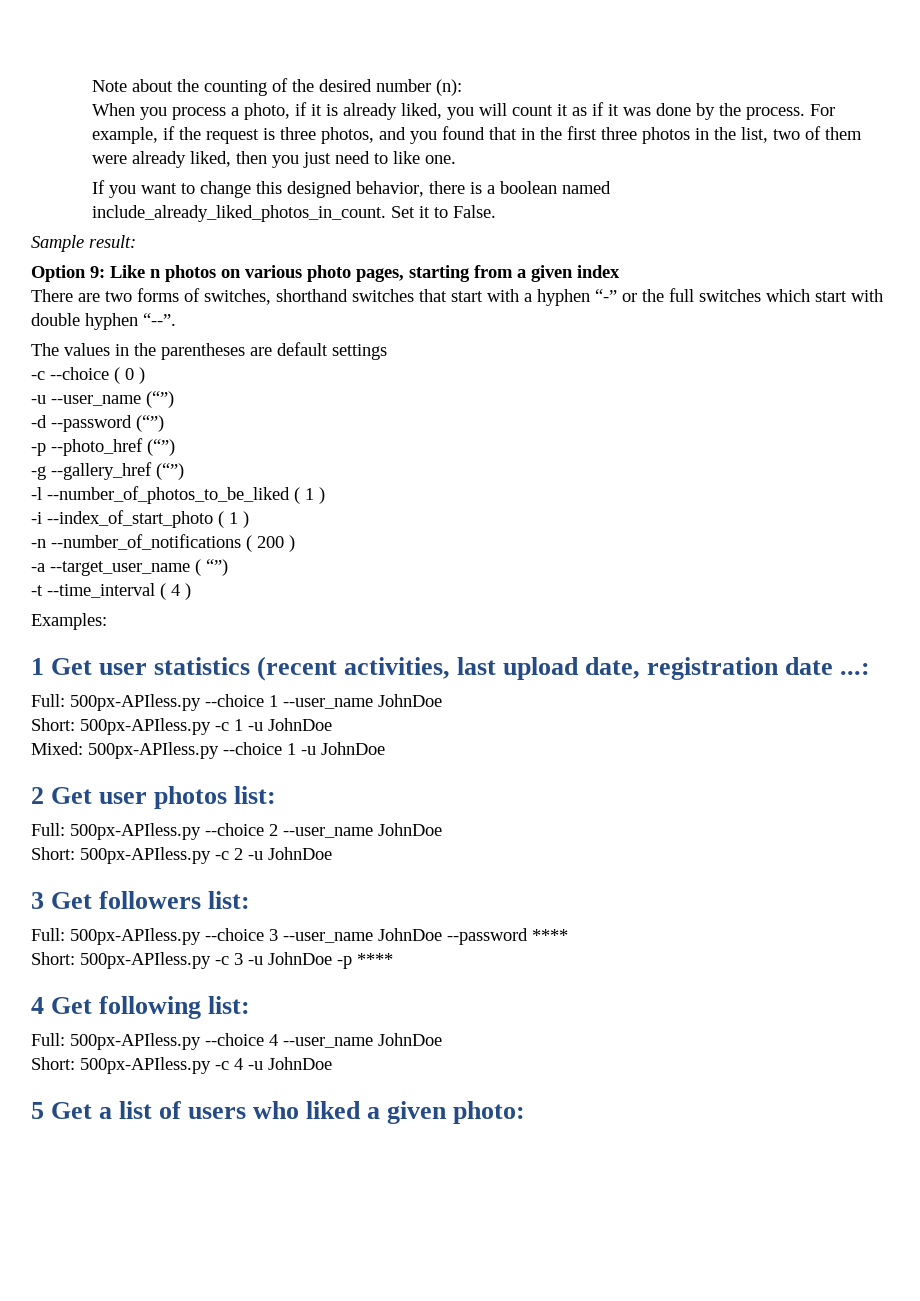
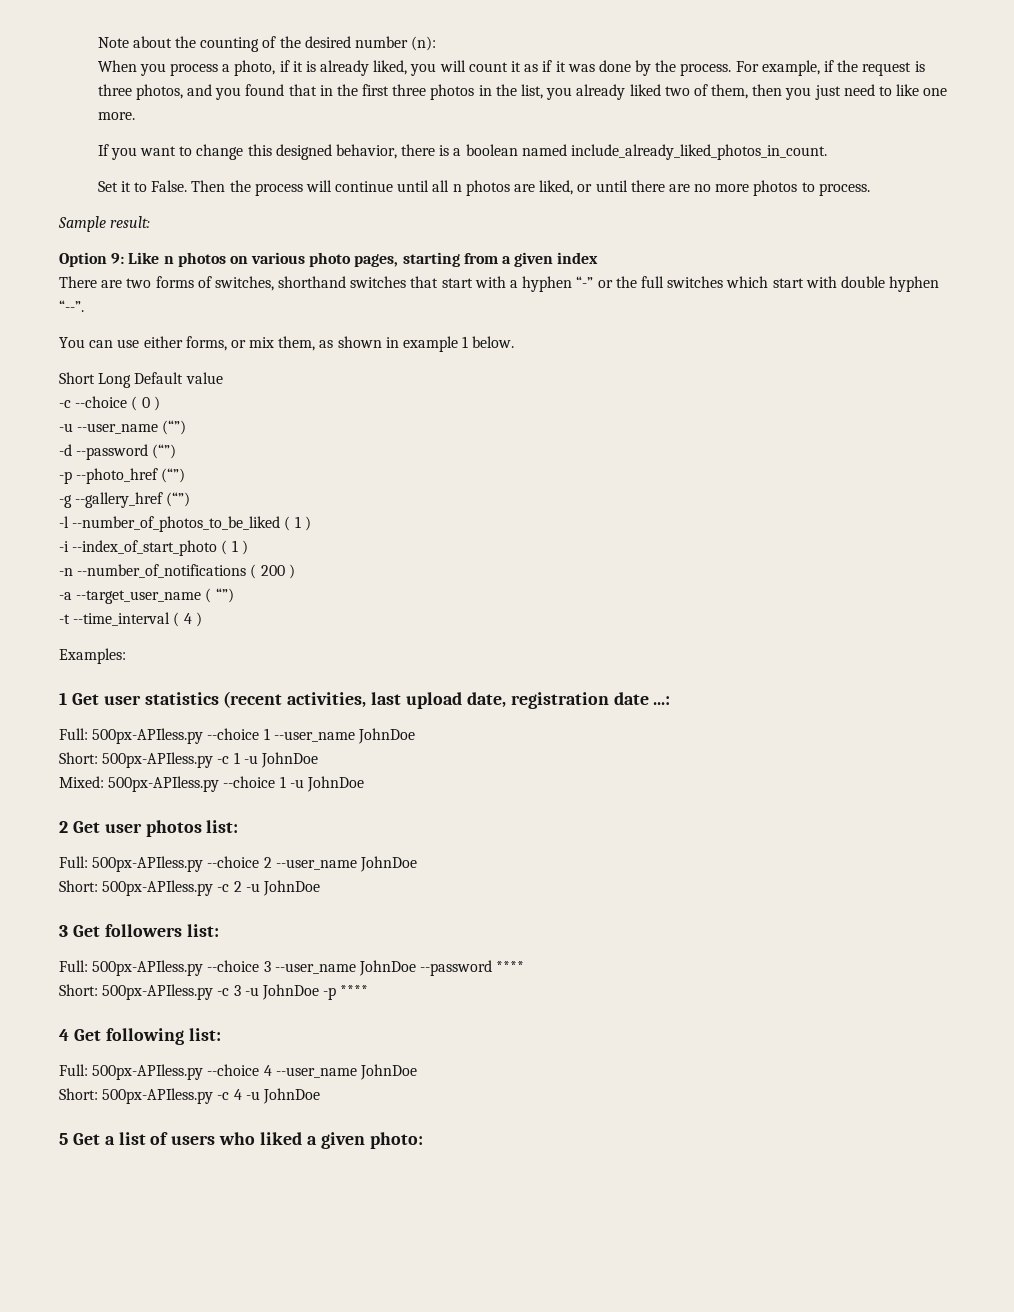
[773,126,863,140] [92,151,232,168] two of them were already liked, -> [546,84,749,100] you already liked two of them,
[425,155,457,164] one. -> [923,88,948,96] [97,112,135,120] one more.
(387, 213) none -> (827, 152) //
(497, 211) none -> [191,180,870,196] Then the process will continue until all n photos are liked, or until there are no more photos to process.
[31,342,387,360] The values in the parentheses are default settings -> [59,336,515,352] [59,372,223,388] You can use either forms, or mix them, as shown in example 1 below. // Short Long Default value

